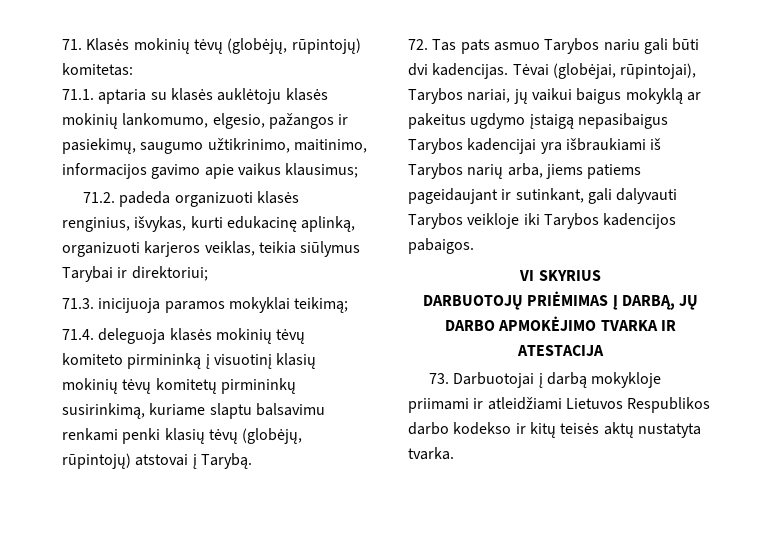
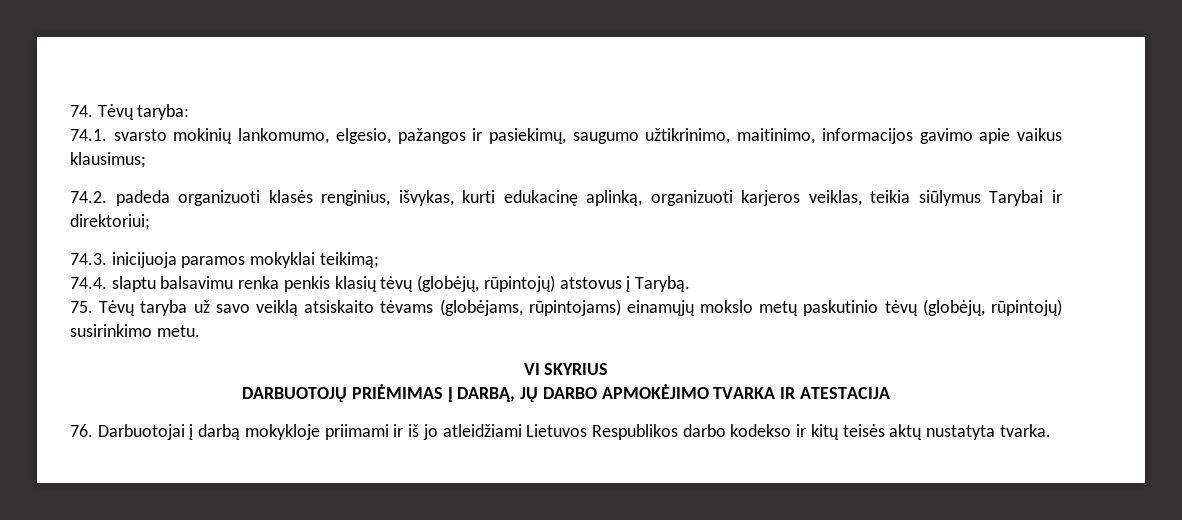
[62,38,361,54] [62,63,133,76] [62,88,328,104] 71. Klasės mokinių tėvų (globėjų, rūpintojų) komitetas: // 71.1. aptaria su klasės auklėtoju klasės -> [70,104,190,120] [70,129,167,141] 74. Tėvų taryba: // 74.1. svarsto
[83,192,116,203] 71.2. -> [70,191,107,203] 74.2.
[62,298,94,309] 71.3. -> [70,253,107,265] 74.3.
[62,328,306,344] [62,353,317,369] [62,378,296,394] [62,403,325,419] [62,428,161,444] 71.4. deleguoja klasės mokinių tėvų komiteto pirmininką į visuotinį klasių mokinių tėvų komitetų pirmininkų susirinkimą, kuriame slaptu balsavimu renkami penki -> [70,276,330,292] 74.4. slaptu balsavimu renka penkis
[135,454,189,466] atstovai -> [559,277,622,289] atstovus
[408,38,700,54] [408,63,697,79] [408,88,701,104] [408,113,668,129] [408,138,662,154] [408,163,642,179] [408,188,678,204] [408,213,677,229] [408,238,474,254] 72. Tas pats asmuo Tarybos nariu gali būti dvi kadencijas. Tėvai (globėjai, rūpintojai), Tarybos nariai, jų vaikui baigus mokyklą ar pakeitus ugdymo įstaigą nepasibaigus Tarybos kadencijai yra išbraukiami iš Tarybos narių arba, jiems patiems pageidaujant ir sutinkant, gali dalyvauti Tarybos veikloje iki Tarybos kadencijos pabaigos. -> [70,299,1062,316] [70,324,200,337] 75. Tėvų taryba už savo veiklą atsiskaito tėvams (globėjams, rūpintojams) einamųjų mokslo metų paskutinio tėvų (globėjų, rūpintojų) susirinkimo metu.
[429,373,450,384] 73. -> [70,424,93,437] 76.
(484, 403) none -> [408,424,438,440] iš jo

